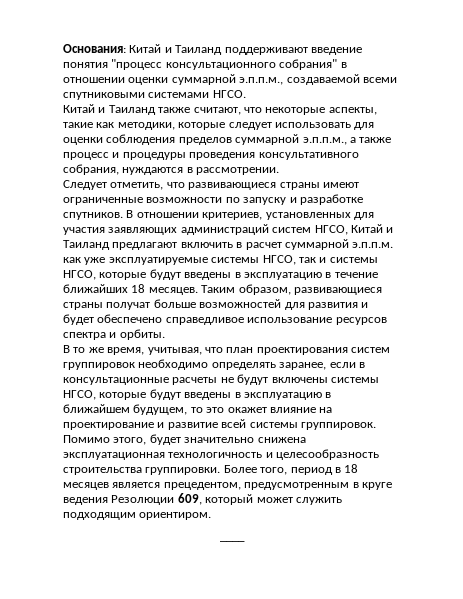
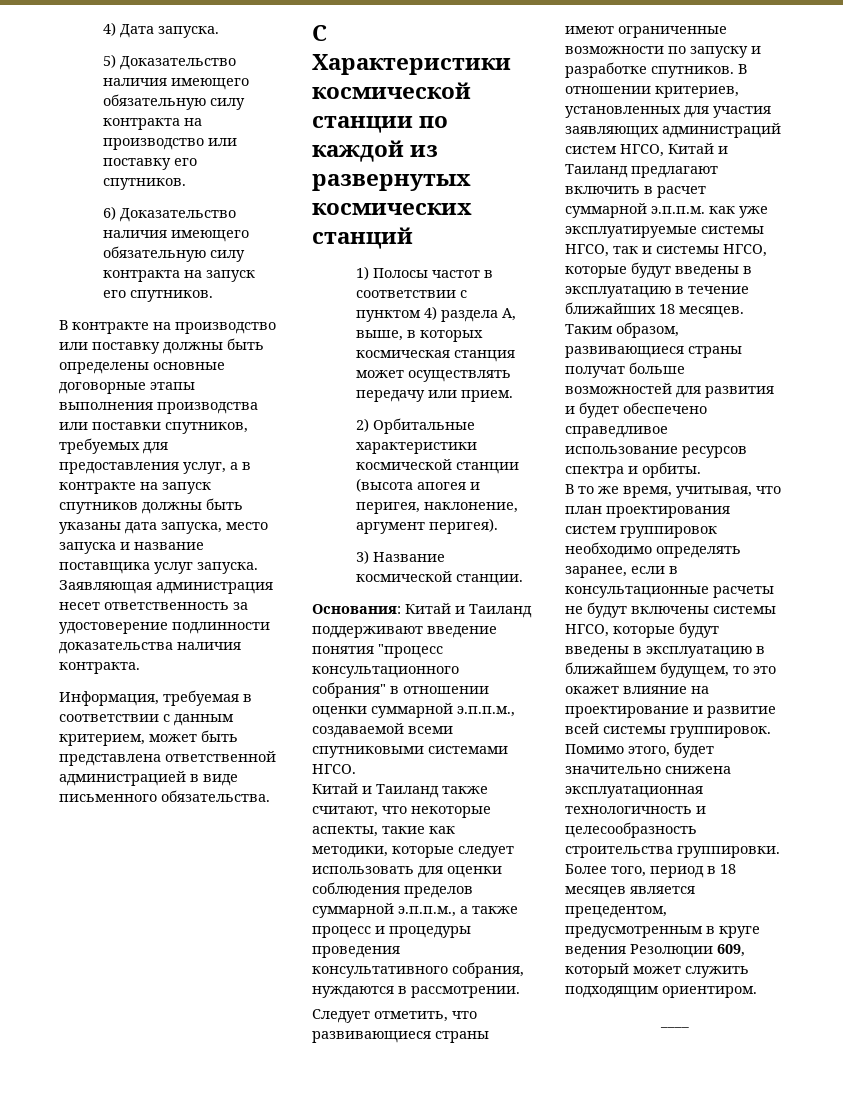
(63, 48) none -> [102,22,219,38] [102,54,236,70] [102,78,249,90] [102,94,245,110] [102,118,202,130] [102,138,237,150] [102,158,197,170] [102,178,186,190] [102,206,236,222] [102,230,249,242] [102,246,245,262] [102,270,255,282] [102,290,213,302] [59,320,276,334] [59,338,264,354] [59,362,225,374] [59,382,195,394] [59,402,258,414] [59,422,248,434] [59,438,168,454] [59,462,251,474] [59,482,211,494] [59,498,243,514] [59,522,268,534] [59,542,204,554] [59,562,258,574] [59,580,273,594] [59,602,248,610] [59,622,270,634] [59,642,241,654] [59,662,140,674] [59,690,252,706] [59,714,234,726] [59,730,238,746] [59,751,276,766] [59,771,238,786] [59,790,270,802] [312,25,327,41] [312,54,511,75] [312,82,471,99] [312,116,449,133] [312,140,439,162] [312,174,471,191] [312,203,472,215] [312,227,413,249] [355,266,493,280] [355,290,467,298] [355,306,516,322] [355,330,483,342] [355,350,515,362] [355,370,511,382] [355,390,513,402] [355,418,475,434] [355,442,477,454] [355,459,519,474] [355,478,480,492] [355,502,518,514] [355,518,498,534] [355,550,445,564] [355,571,523,586] 4) Дата запуска. // 5) Доказательство наличия имеющего обязательную силу контракта на производство или поставку его спутников. // 6) Доказательство наличия имеющего обязательную силу контракта на запуск его спутников. // В контракте на производство или поставку должны быть определены основные договорные этапы выполнения производства или поставки спутников, требуемых для предоставления услуг, а в контракте на запуск спутников должны быть указаны дата запуска, место запуска и название поставщика услуг запуска. Заявляющая администрация несет ответственность за удостоверение подлинности доказательства наличия контракта. // Информация, требуемая в соответствии с данным критерием, может быть представлена ответственной администрацией в виде письменного обязательства. // C Характеристики космической станции по каждой из развернутых космических станций // 1) Полосы частот в соответствии с пунктом 4) раздела A, выше, в которых космическая станция может осуществлять передачу или прием. // 2) Орбитальные характеристики космической станции (высота апогея и перигея, наклонение, аргумент перигея). // 3) Название космической станции. //

